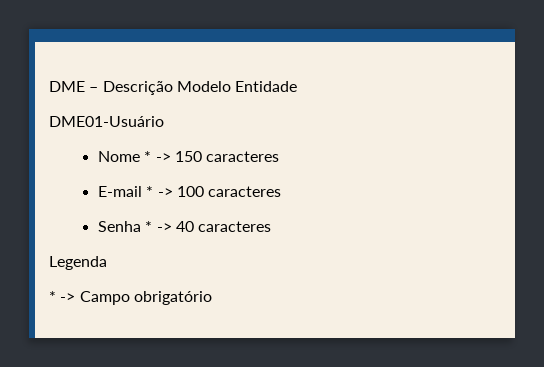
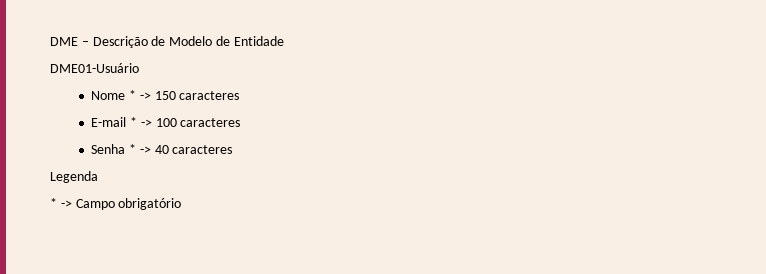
[176,81,231,92] Modelo -> [151,36,230,46] de Modelo de

